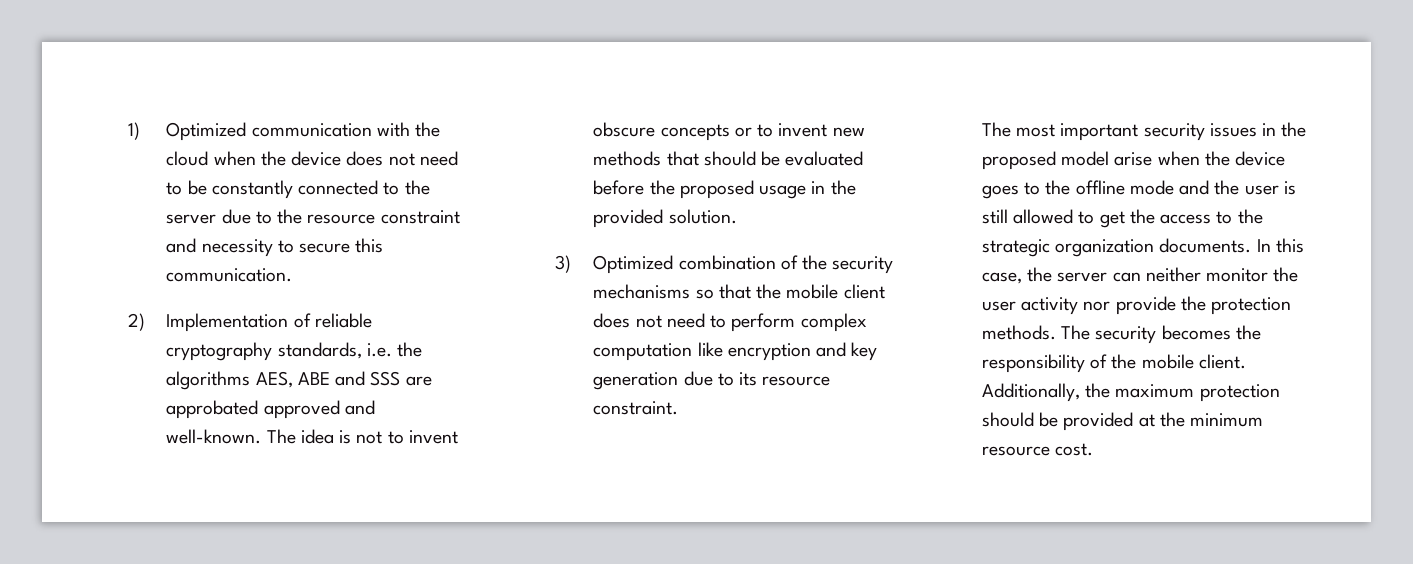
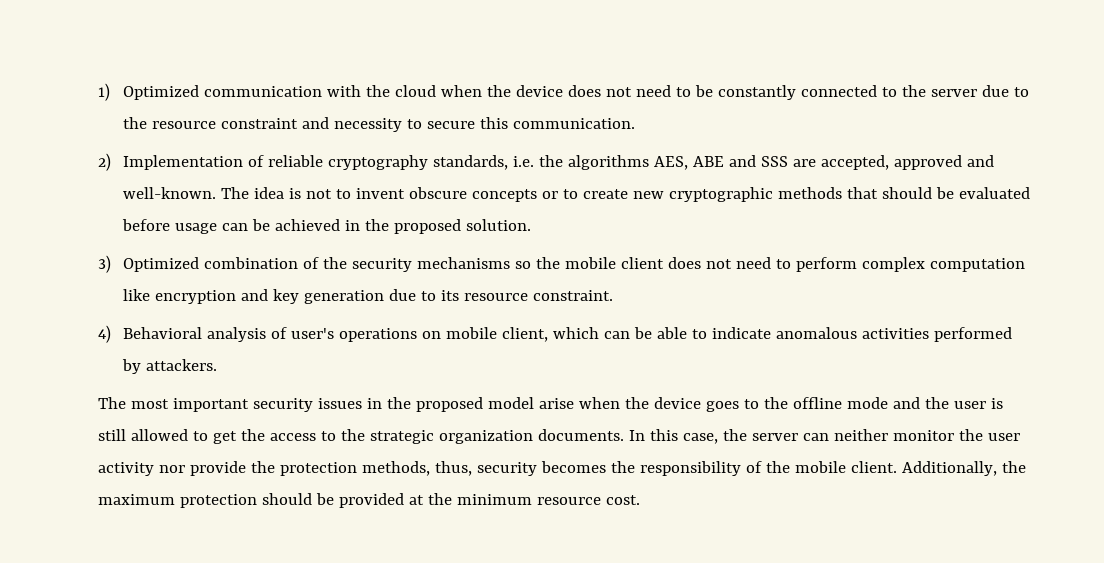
[166,400,259,419] approbated -> [821,155,890,170] accepted,
[778,123,865,137] invent new -> [583,187,774,202] create new cryptographic
[649,180,856,199] [593,209,664,228] the proposed usage in the provided -> [175,219,462,234] usage can be achieved in the proposed
[718,284,751,299] that -> (532, 265) none
(679, 408) none -> [97,325,1013,343] [122,359,218,374] // 4) Behavioral analysis of user's operations on mobile client, which can be able to indicate anomalous activities performed by attackers.
[981,325,1090,340] methods. The -> [361,461,472,476] methods, thus,

